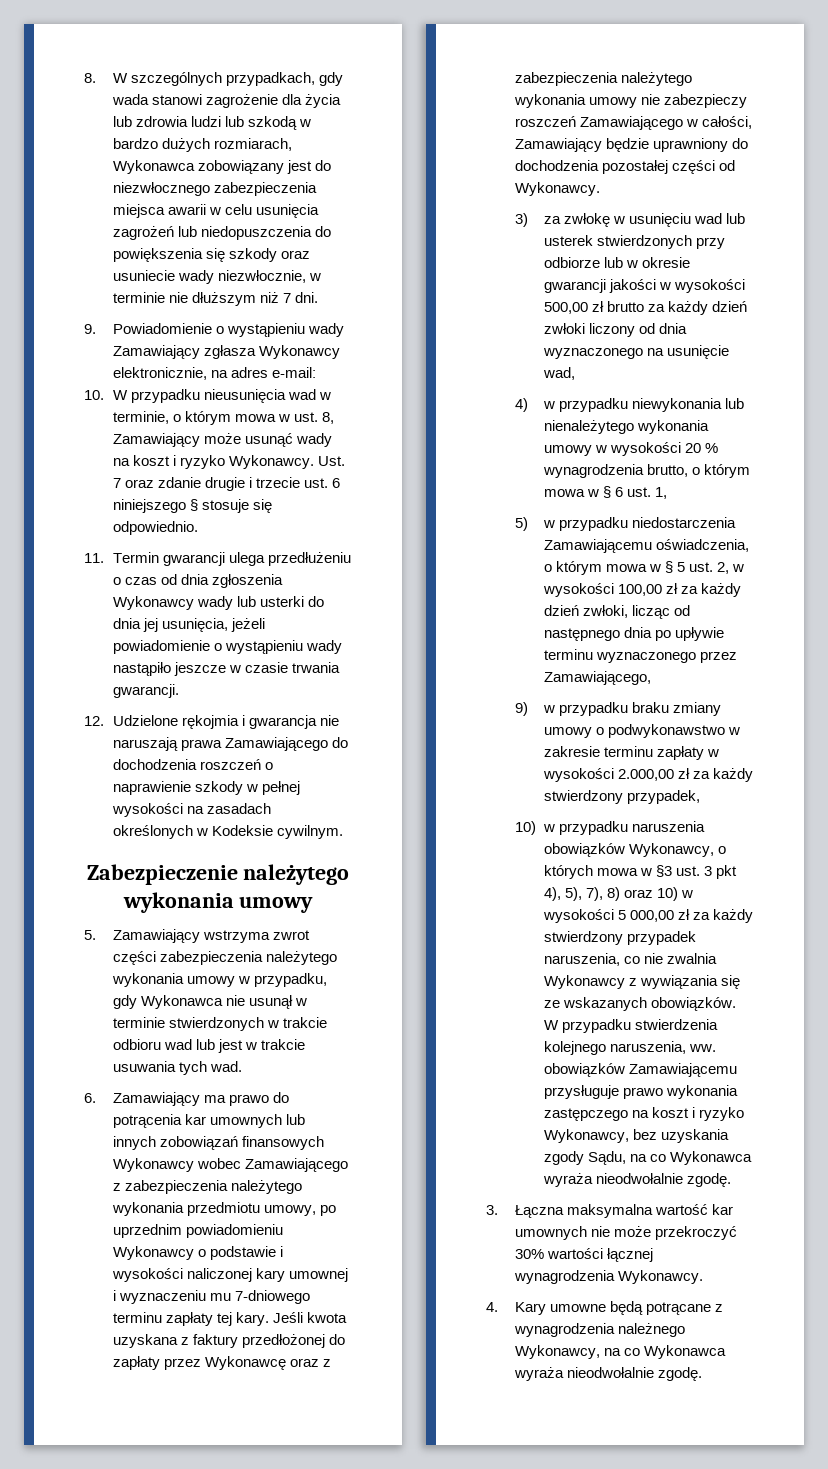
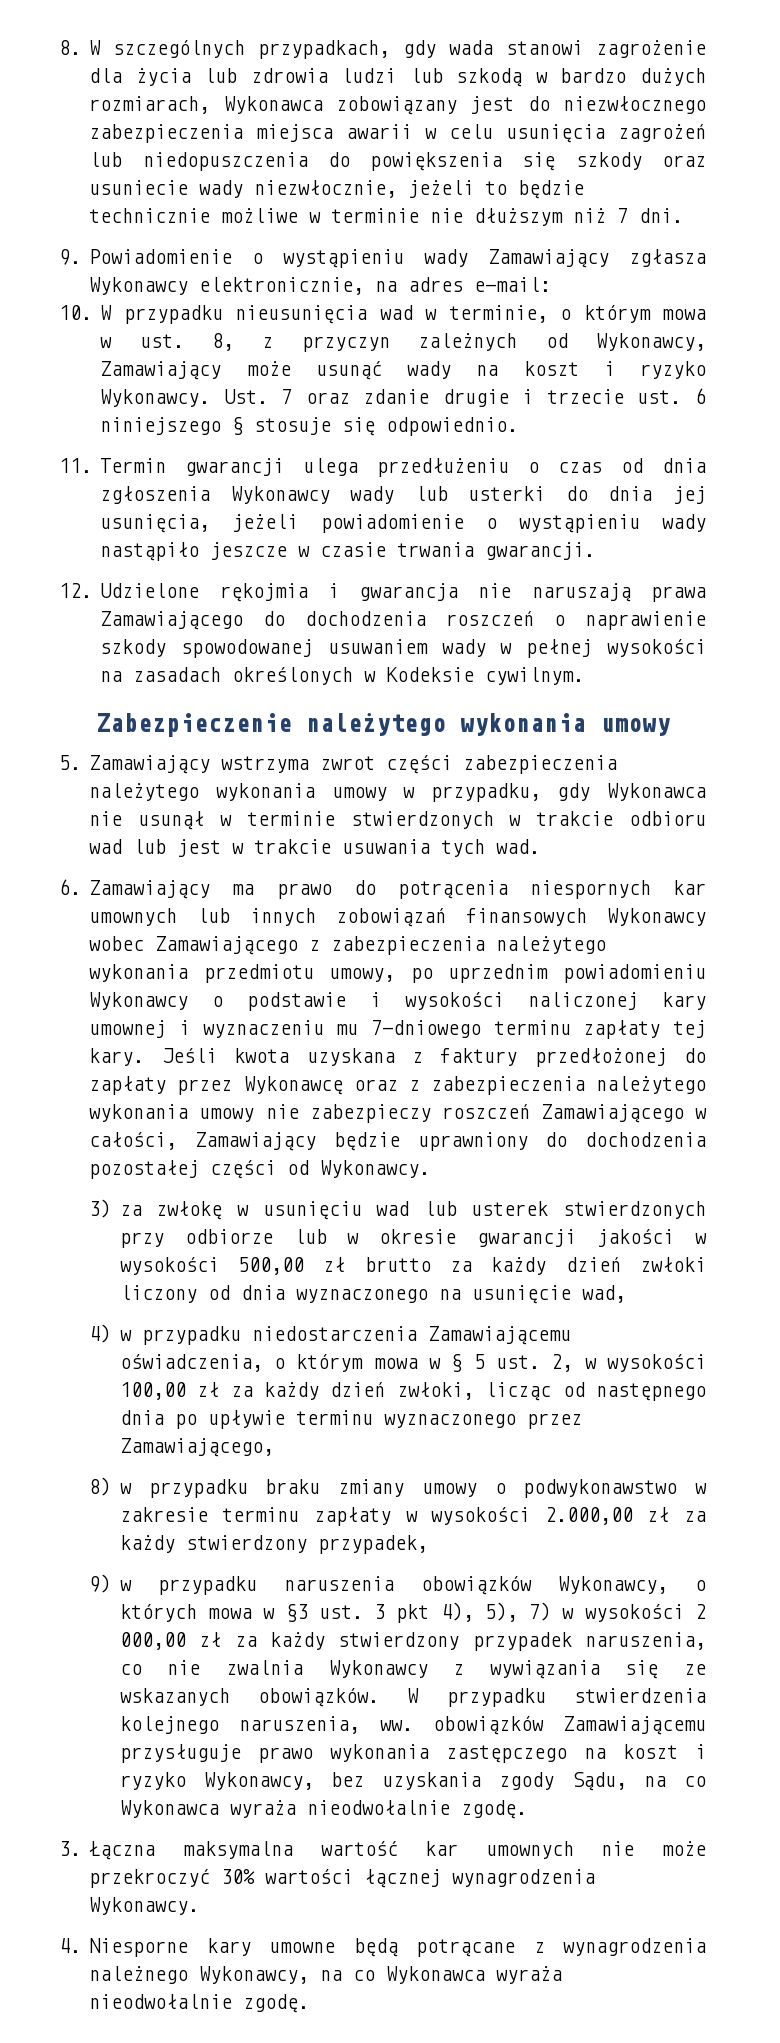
(307, 276) none -> [408,180,585,199] [89,208,299,223] jeżeli to będzie technicznie możliwe
(335, 418) none -> [262,333,706,352] z przyczyn zależnych od Wykonawcy,
(244, 788) none -> [181,639,486,658] spowodowanej usuwaniem wady
(182, 1121) none -> [529,880,651,899] niespornych
[632,398,745,412] [543,420,710,434] [543,442,719,456] [542,464,751,478] [543,486,668,499] [514,517,629,531] niewykonania lub nienależytego wykonania umowy w wysokości 20 % wynagrodzenia brutto, o którym mowa w § 6 ust. 1, // 5) w przypadku -> (241, 1335) none
[514,702,528,716] 9) -> [89,1477,112,1496] 8)
[514,821,536,835] 10) -> [89,1574,112,1593] 9)
[586,887,694,901] [542,909,627,923] 7), 8) oraz 10) w wysokości 5 -> [529,1602,706,1622] 7) w wysokości 2
[514,1302,546,1315] Kary -> [89,1938,251,1957] Niesporne kary

